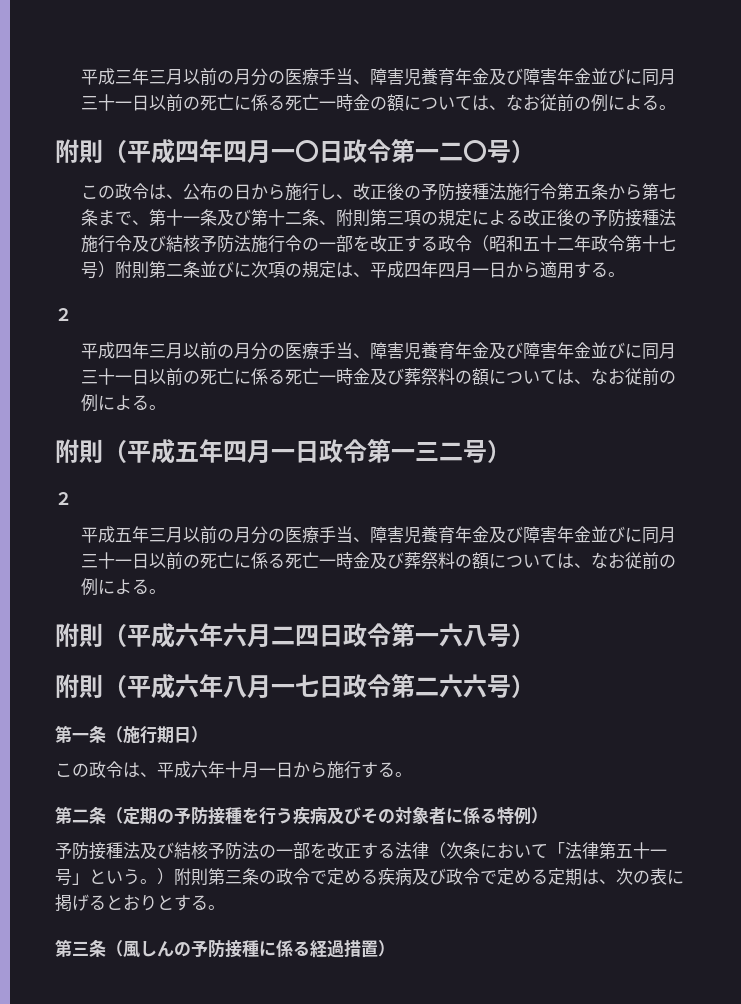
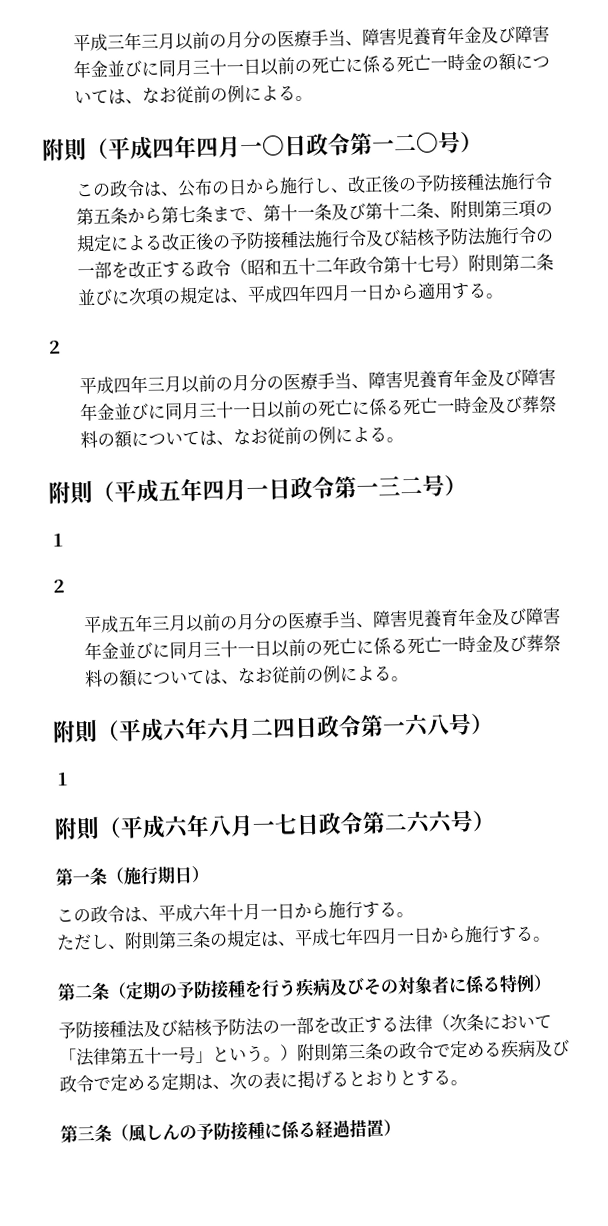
(511, 451) none -> [49,533,67,547] // １
(535, 635) none -> [53,772,72,786] // １
(412, 774) none -> [56,925,551,951] // ただし、附則第三条の規定は、平成七年四月一日から施行する。

